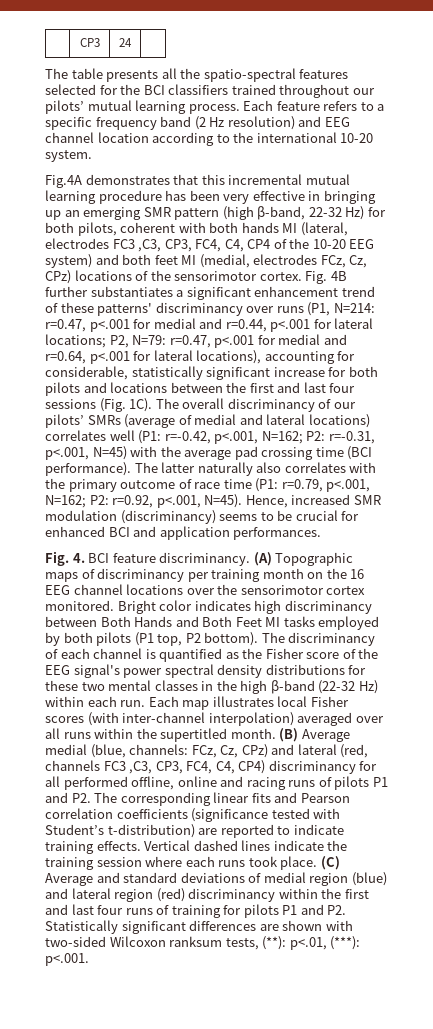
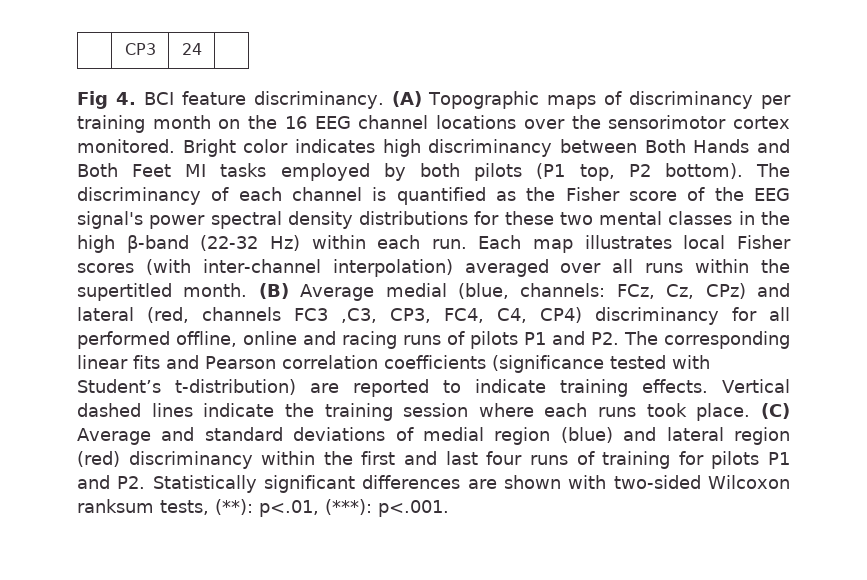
[45,68,349,82] [45,84,375,98] [45,100,385,114] [45,116,350,130] [45,132,374,146] [45,150,92,162] [45,174,350,188] [45,190,376,204] [45,206,386,220] [45,222,348,236] [45,238,375,252] [45,254,368,268] [45,270,347,284] [45,286,375,300] [45,302,375,316] [45,318,374,332] [45,334,347,348] [45,350,356,364] [45,366,378,380] [45,382,356,396] [45,398,356,412] [45,414,370,428] [45,430,375,444] [45,446,373,460] [45,462,377,476] [45,478,371,492] [45,494,381,508] [45,510,360,524] [45,526,322,540] [45,551,69,566] The table presents all the spatio-spectral features selected for the BCI classifiers trained throughout our pilots’ mutual learning process. Each feature refers to a specific frequency band (2 Hz resolution) and EEG channel location according to the international 10-20 system. // Fig.4A demonstrates that this incremental mutual learning procedure has been very effective in bringing up an emerging SMR pattern (high β-band, 22-32 Hz) for both pilots, coherent with both hands MI (lateral, electrodes FC3 ,C3, CP3, FC4, C4, CP4 of the 10-20 EEG system) and both feet MI (medial, electrodes FCz, Cz, CPz) locations of the sensorimotor cortex. Fig. 4B further substantiates a significant enhancement trend of these patterns' discriminancy over runs (P1, N=214: r=0.47, p<.001 for medial and r=0.44, p<.001 for lateral locations; P2, N=79: r=0.47, p<.001 for medial and r=0.64, p<.001 for lateral locations), accounting for considerable, statistically significant increase for both pilots and locations between the first and last four sessions (Fig. 1C). The overall discriminancy of our pilots’ SMRs (average of medial and lateral locations) correlates well (P1: r=-0.42, p<.001, N=162; P2: r=-0.31, p<.001, N=45) with the average pad crossing time (BCI performance). The latter naturally also correlates with the primary outcome of race time (P1: r=0.79, p<.001, N=162; P2: r=0.92, p<.001, N=45). Hence, increased SMR modulation (discriminancy) seems to be crucial for enhanced BCI and application performances. // Fig. -> [77,91,108,109] Fig

